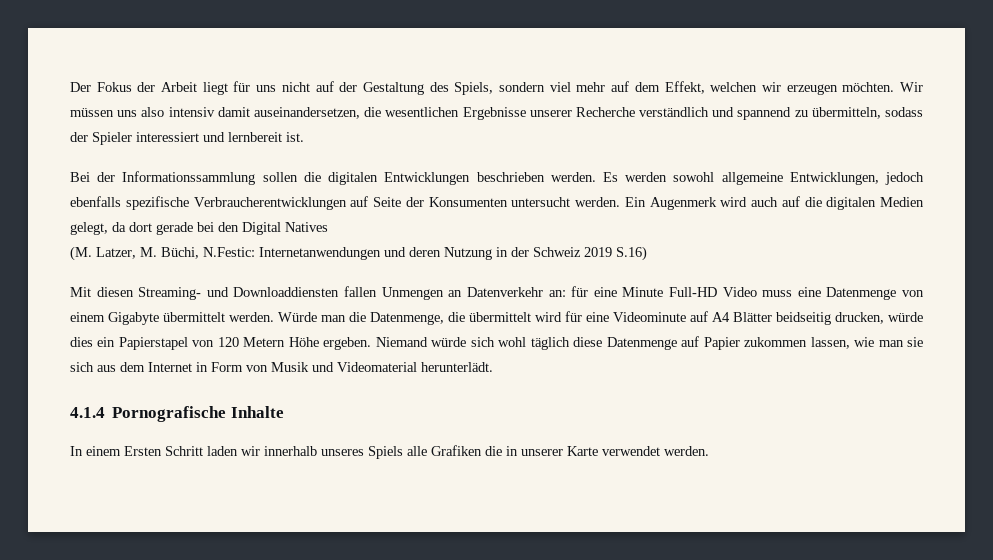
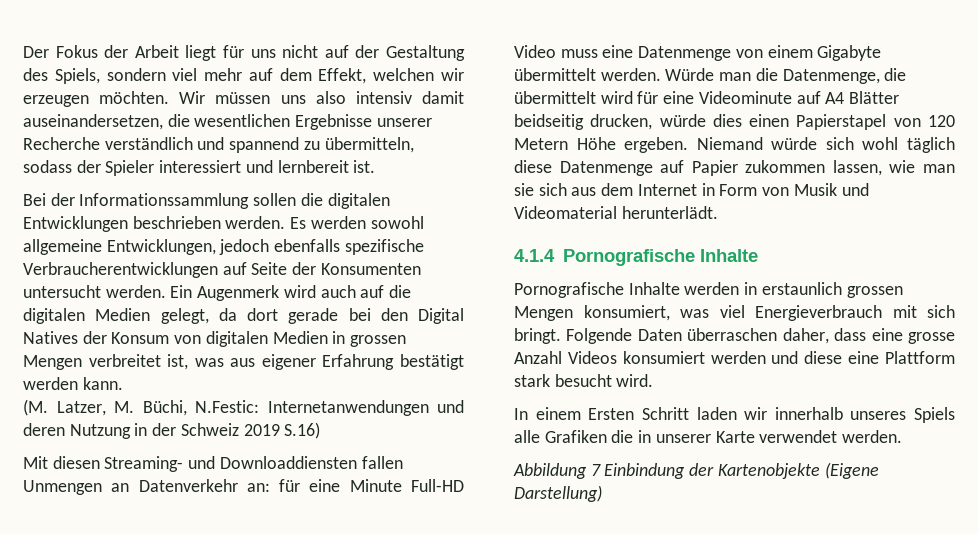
(328, 227) none -> [82,331,407,347] [23,354,464,370] [23,377,123,390] der Konsum von digitalen Medien in grossen Mengen verbreitet ist, was aus eigener Erfahrung bestätigt werden kann.
[97,337,116,347] ein -> [749,114,790,127] einen
(284, 412) none -> [514,282,903,298] [514,305,955,321] [514,328,955,344] [514,351,955,364] [514,374,654,387] // Pornografische Inhalte werden in erstaunlich grossen Mengen konsumiert, was viel Energieverbrauch mit sich bringt. Folgende Daten überraschen daher, dass eine grosse Anzahl Videos konsumiert werden und diese eine Plattform stark besucht wird.
(709, 451) none -> [513,462,879,479] [514,485,602,502] // Abbildung 7 Einbindung der Kartenobjekte (Eigene Darstellung)

